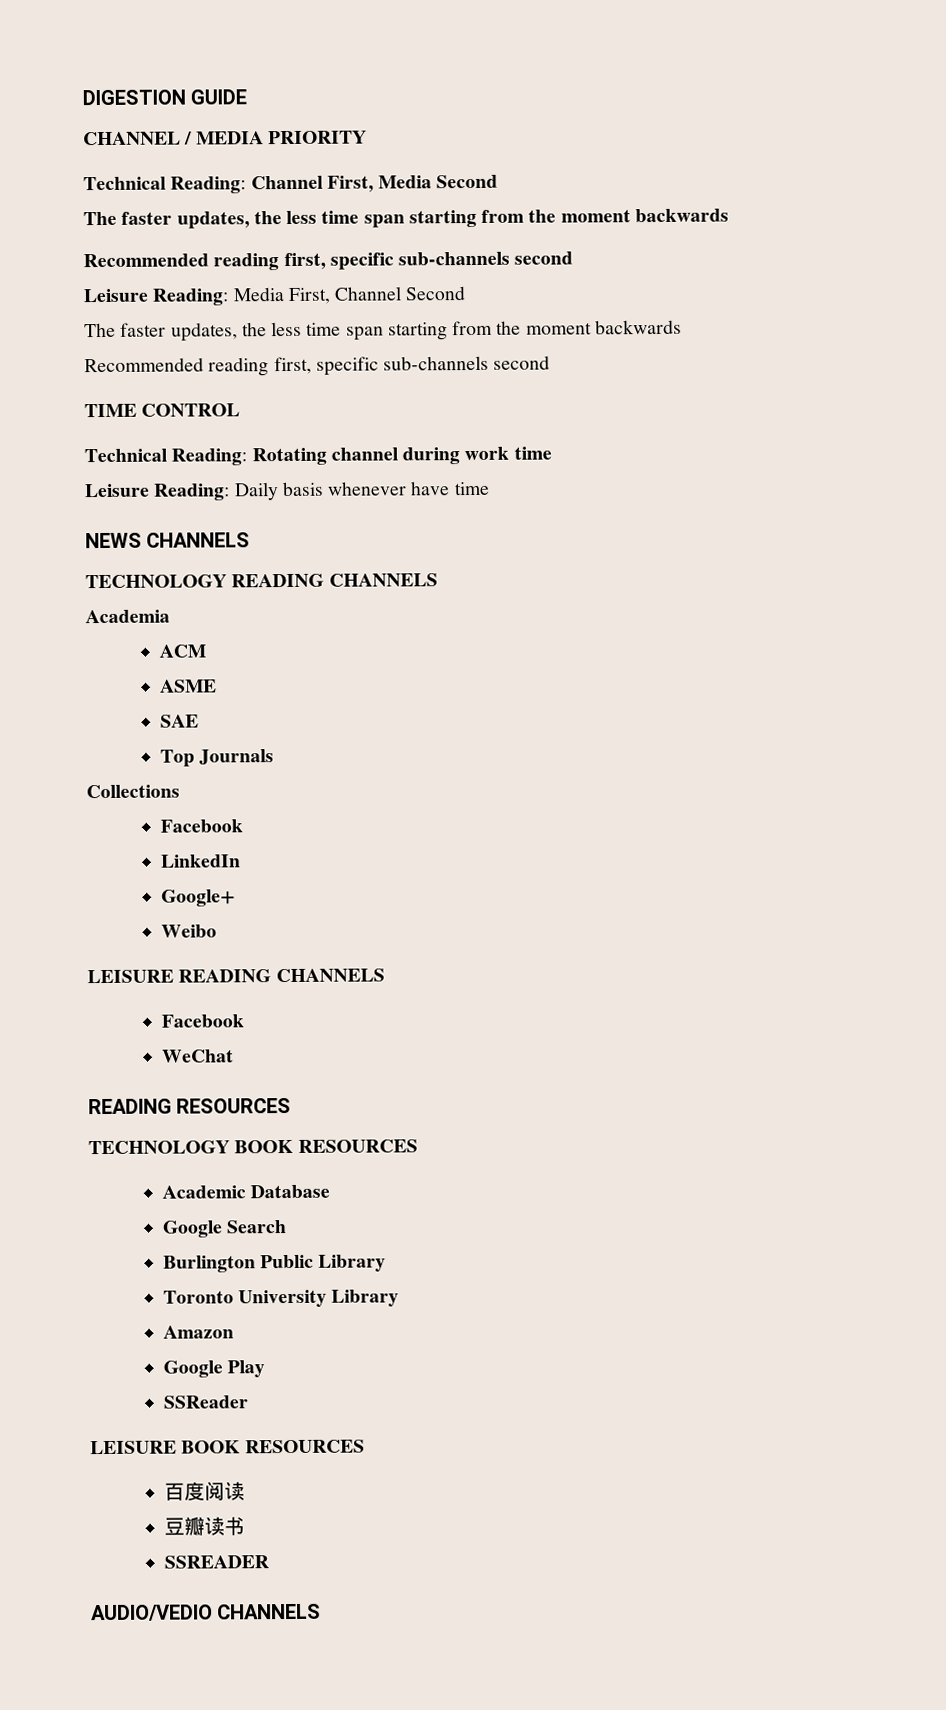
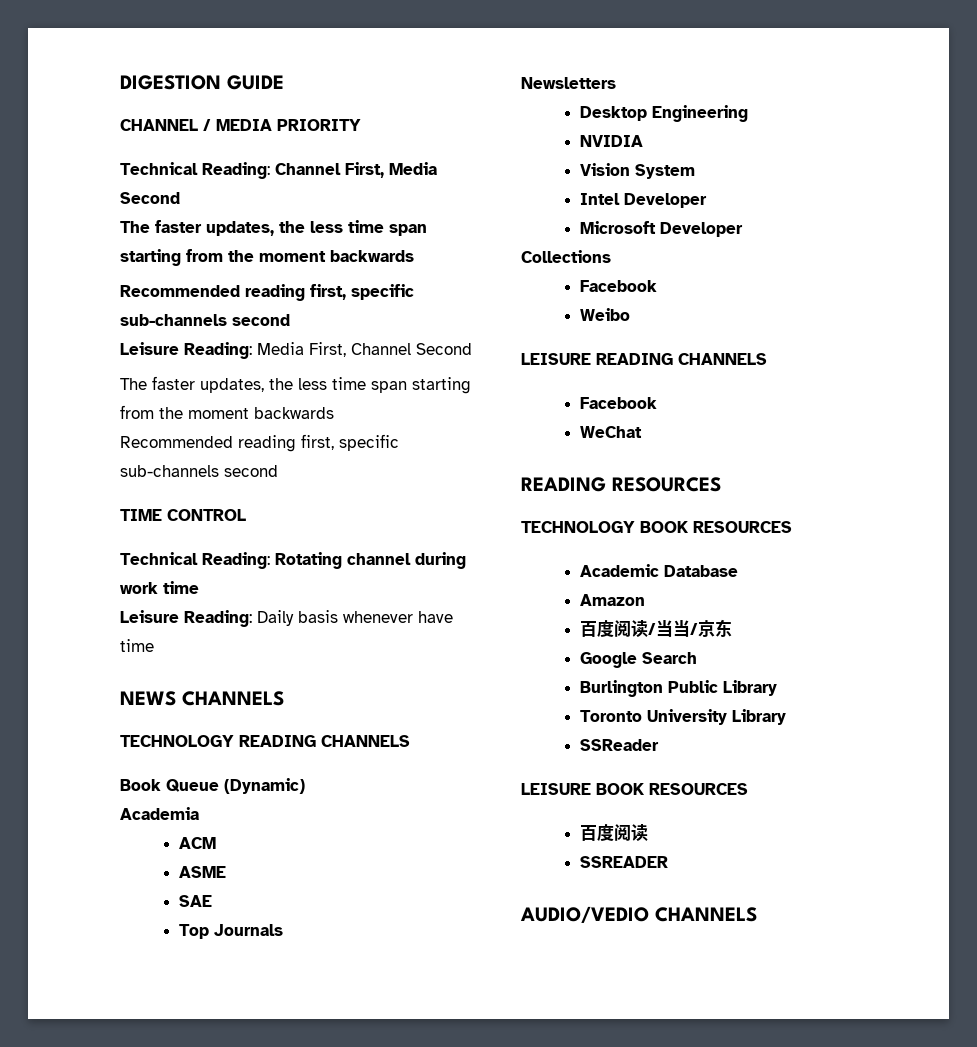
(438, 580) none -> [120,778,305,794] // Book Queue (Dynamic)
(275, 757) none -> [521,77,616,89] [580,105,749,122] [580,135,644,147] [580,163,696,179] [580,193,708,208] [580,221,744,237] // Newsletters // Desktop Engineering // NVIDIA // Vision System // Intel Developer // Microsoft Developer
[159,854,241,868] [160,889,236,907] // LinkedIn // Google+ -> (658, 286) none
(331, 1191) none -> [580,594,646,606] [580,619,733,638] // Amazon // 百度阅读/当当/京东
[162,1325,234,1339] [162,1360,266,1378] // Amazon // Google Play -> (787, 717) none
[163,1516,245,1536] // 豆瓣读书 -> (649, 833) none

